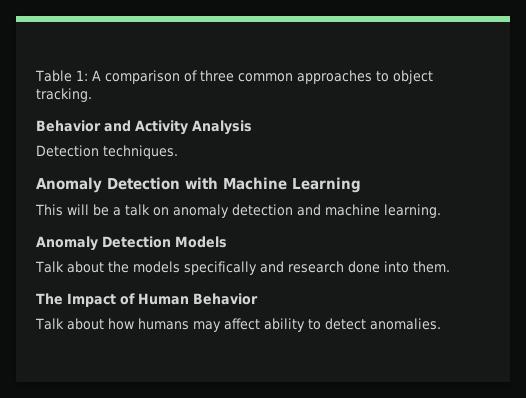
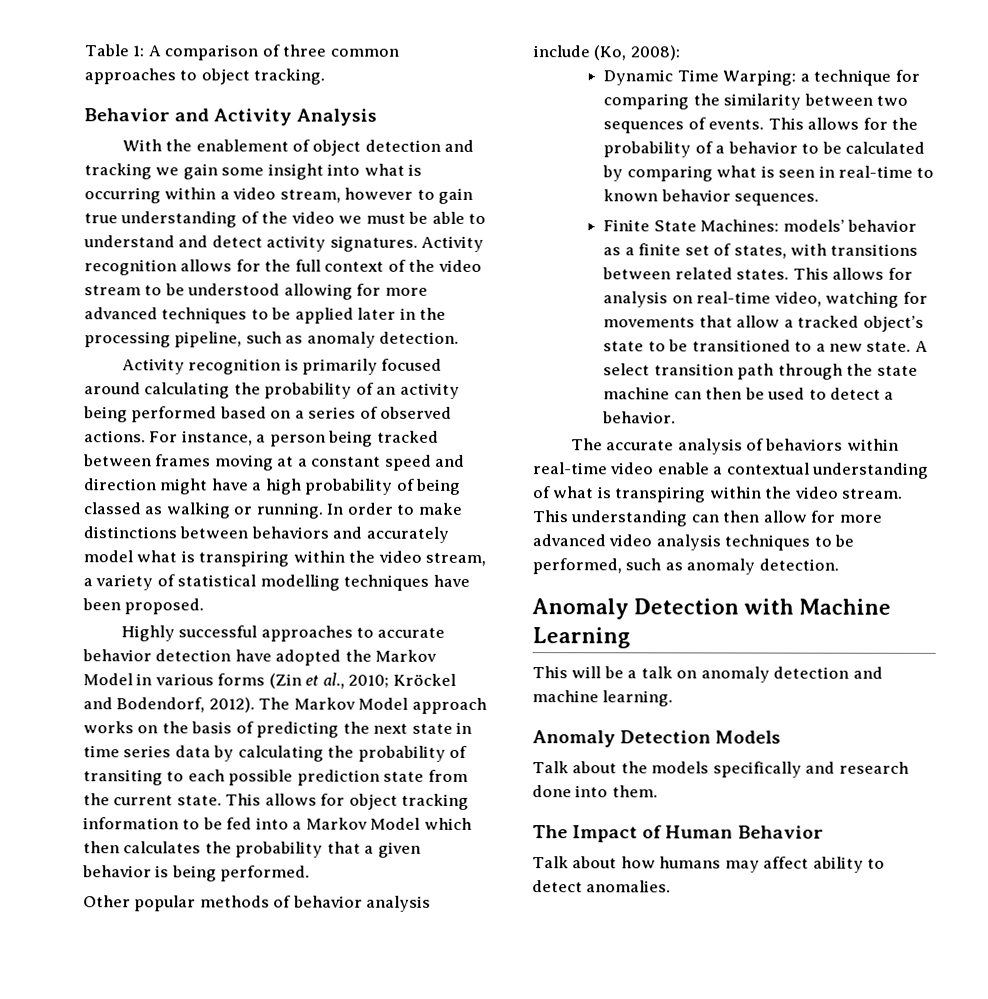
[36,145,178,159] Detection techniques. -> [121,139,475,156] [84,163,423,180] [84,187,474,204] [84,211,487,228] [83,235,485,252] [84,259,482,276] [84,283,428,300] [84,307,447,324] [84,331,460,348] [121,358,443,375] [84,382,460,399] [83,406,453,423] [84,430,439,447] [83,454,466,471] [84,478,462,495] [83,502,462,519] [83,526,449,543] [83,550,487,567] [83,574,470,591] [82,598,205,615] [120,625,446,642] [82,649,438,666] [83,672,456,689] [83,697,487,714] [83,721,473,738] [83,745,468,762] [83,769,468,786] [83,793,470,810] [83,817,472,830] [83,841,421,858] [82,865,311,882] [83,895,432,912] [533,45,680,61] [603,69,920,86] [603,93,909,110] [603,117,919,134] [603,141,926,158] [602,165,935,182] [603,189,820,206] [603,219,918,232] [603,243,919,259] [602,267,913,280] [603,291,928,308] [603,315,924,332] [603,339,928,352] [603,363,918,380] [603,387,895,400] [602,411,677,424] [570,438,899,455] [533,462,930,479] [533,486,904,503] [532,510,882,527] [532,534,855,551] [532,558,839,575] With the enablement of object detection and tracking we gain some insight into what is occurring within a video stream, however to gain true understanding of the video we must be able to understand and detect activity signatures. Activity recognition allows for the full context of the video stream to be understood allowing for more advanced techniques to be applied later in the processing pipeline, such as anomaly detection. // Activity recognition is primarily focused around calculating the probability of an activity being performed based on a series of observed actions. For instance, a person being tracked between frames moving at a constant speed and direction might have a high probability of being classed as walking or running. In order to make distinctions between behaviors and accurately model what is transpiring within the video stream, a variety of statistical modelling techniques have been proposed. // Highly successful approaches to accurate behavior detection have adopted the Markov Model in various forms (Zin et al., 2010; Kröckel and Bodendorf, 2012). The Markov Model approach works on the basis of predicting the next state in time series data by calculating the probability of transiting to each possible prediction state from the current state. This allows for object tracking information to be fed into a Markov Model which then calculates the probability that a given behavior is being performed. // Other popular methods of behavior analysis include (Ko, 2008): // Dynamic Time Warping: a technique for comparing the similarity between two sequences of events. This allows for the probability of a behavior to be calculated by comparing what is seen in real-time to known behavior sequences. // Finite State Machines: models’ behavior as a finite set of states, with transitions between related states. This allows for analysis on real-time video, watching for movements that allow a tracked object’s state to be transitioned to a new state. A select transition path through the state machine can then be used to detect a behavior. // The accurate analysis of behaviors within real-time video enable a contextual understanding of what is transpiring within the video stream. This understanding can then allow for more advanced video analysis techniques to be performed, such as anomaly detection.

